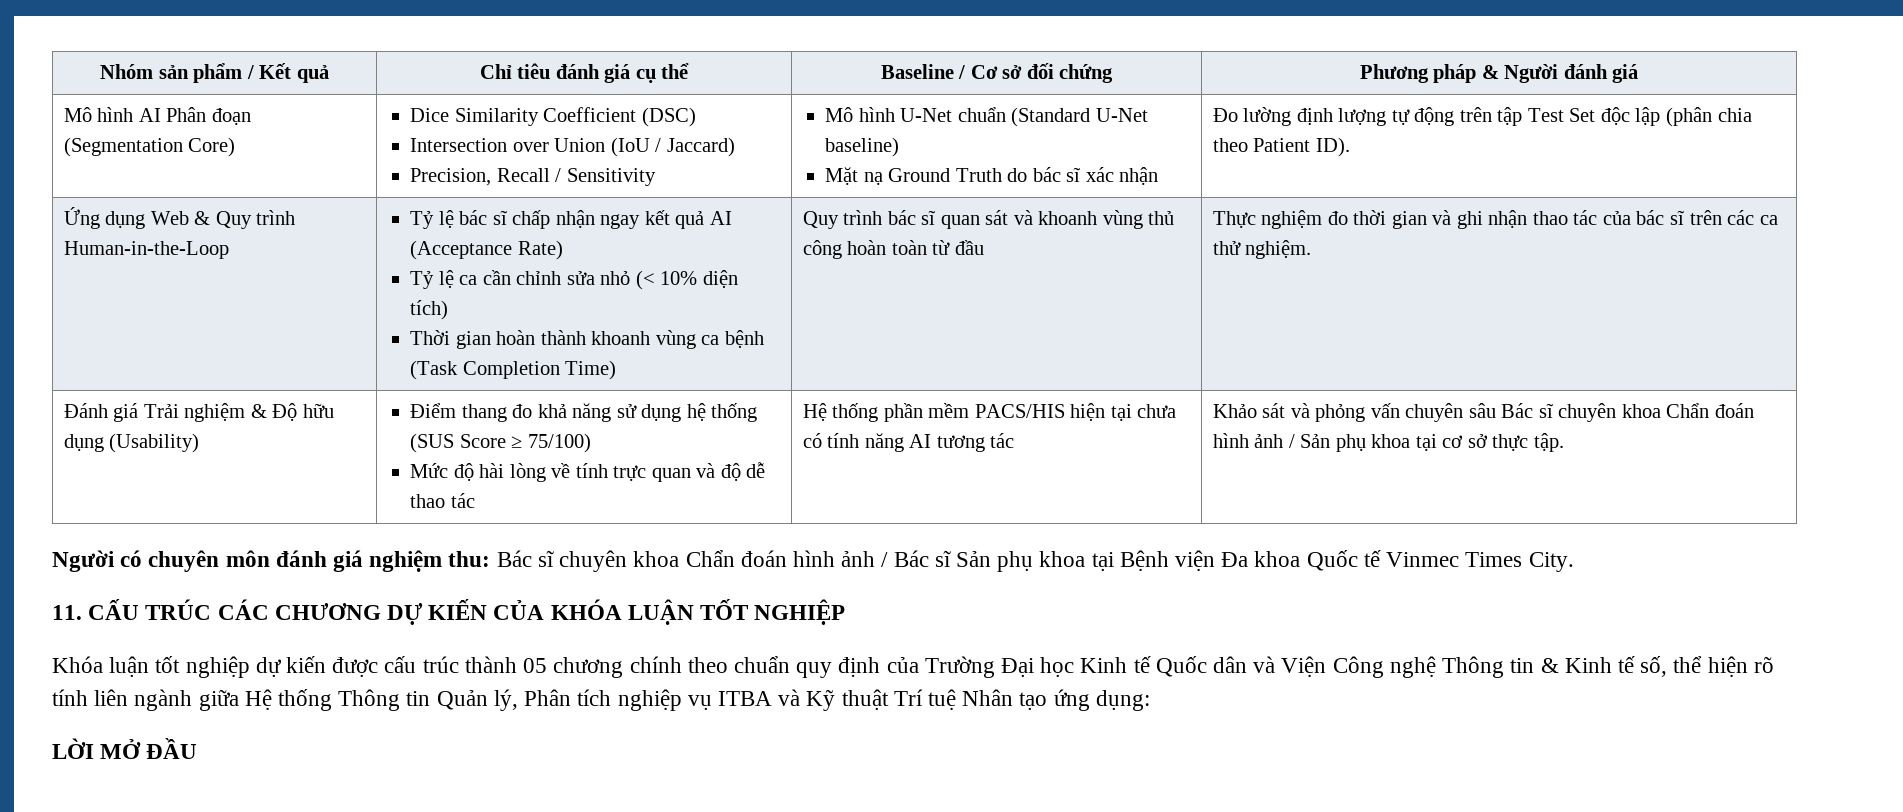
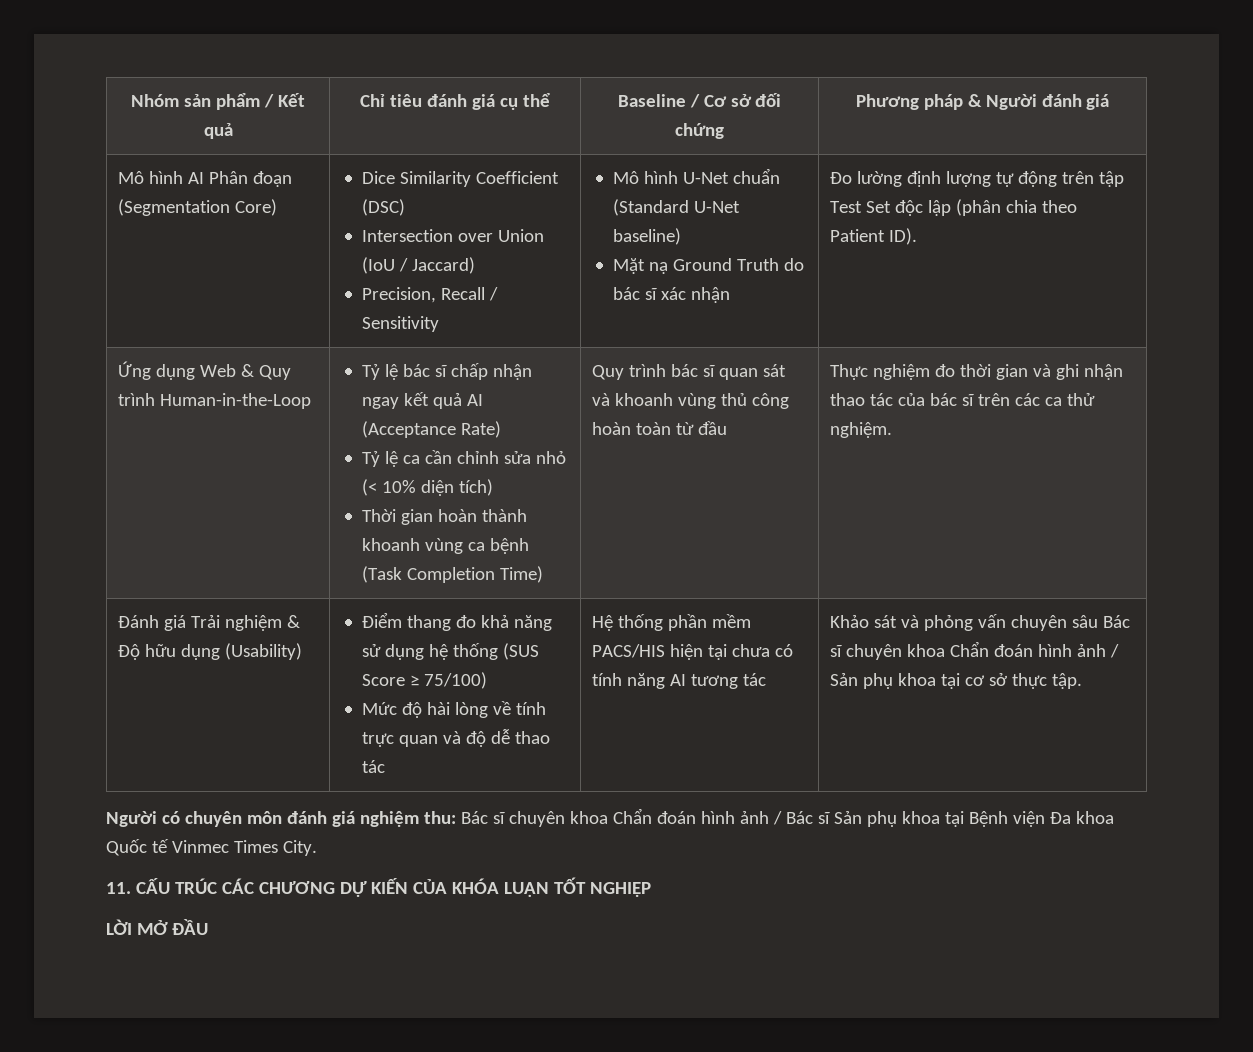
[52,656,1774,678] [52,689,1150,711] // Khóa luận tốt nghiệp dự kiến được cấu trúc thành 05 chương chính theo chuẩn quy định của Trường Đại học Kinh tế Quốc dân và Viện Công nghệ Thông tin & Kinh tế số, thể hiện rõ tính liên ngành giữa Hệ thống Thông tin Quản lý, Phân tích nghiệp vụ ITBA và Kỹ thuật Trí tuệ Nhân tạo ứng dụng: -> (651, 889) none

